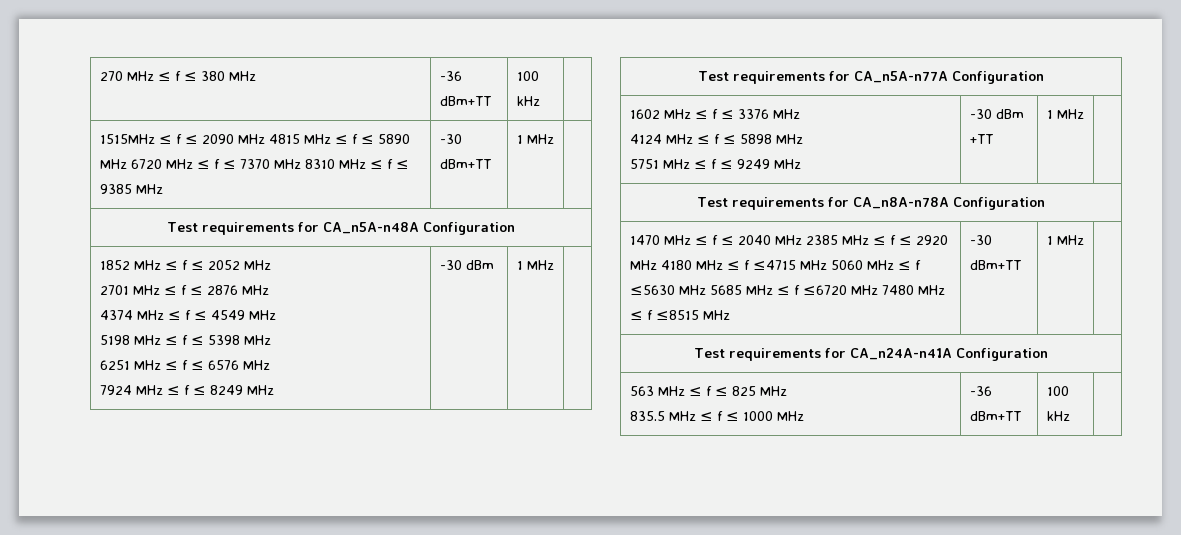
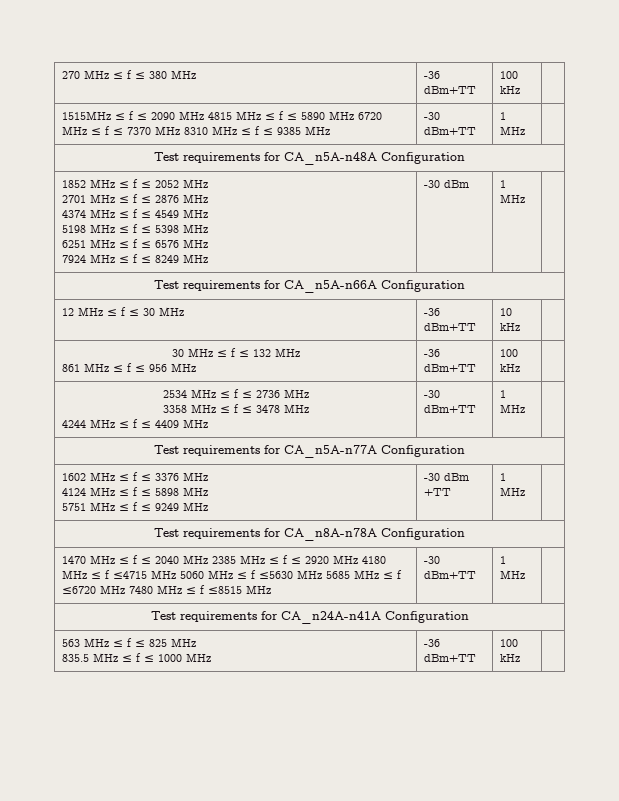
(554, 265) none -> [154,280,465,293] [62,307,185,316] [424,308,441,316] [424,323,477,331] [500,308,513,316] [500,323,521,331] [171,348,300,357] [62,363,197,372] [424,349,441,357] [424,364,477,372] [500,349,519,357] [500,364,521,372] [162,389,309,398] [162,404,309,413] [62,419,209,428] [424,390,441,398] [424,405,477,413] [500,390,507,398] [500,404,526,413] // Test requirements for CA_n5A-n66A Configuration // 12 MHz ≤ f ≤ 30 MHz | -36 dBm+TT | 10 kHz | // 30 MHz ≤ f ≤ 132 MHz // 861 MHz ≤ f ≤ 956 MHz | -36 dBm+TT | 100 kHz | // 2534 MHz ≤ f ≤ 2736 MHz // 3358 MHz ≤ f ≤ 3478 MHz // 4244 MHz ≤ f ≤ 4409 MHz | -30 dBm+TT | 1 MHz |

